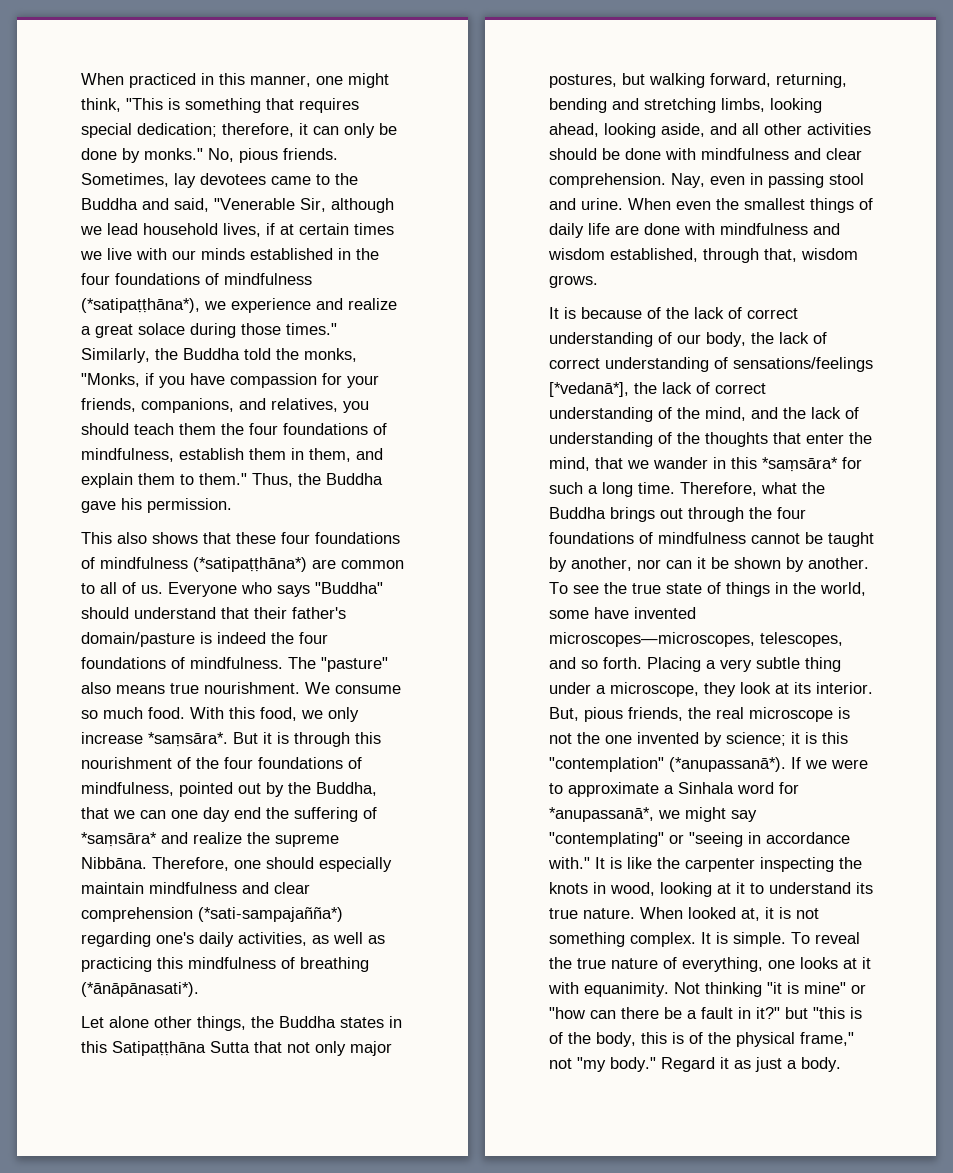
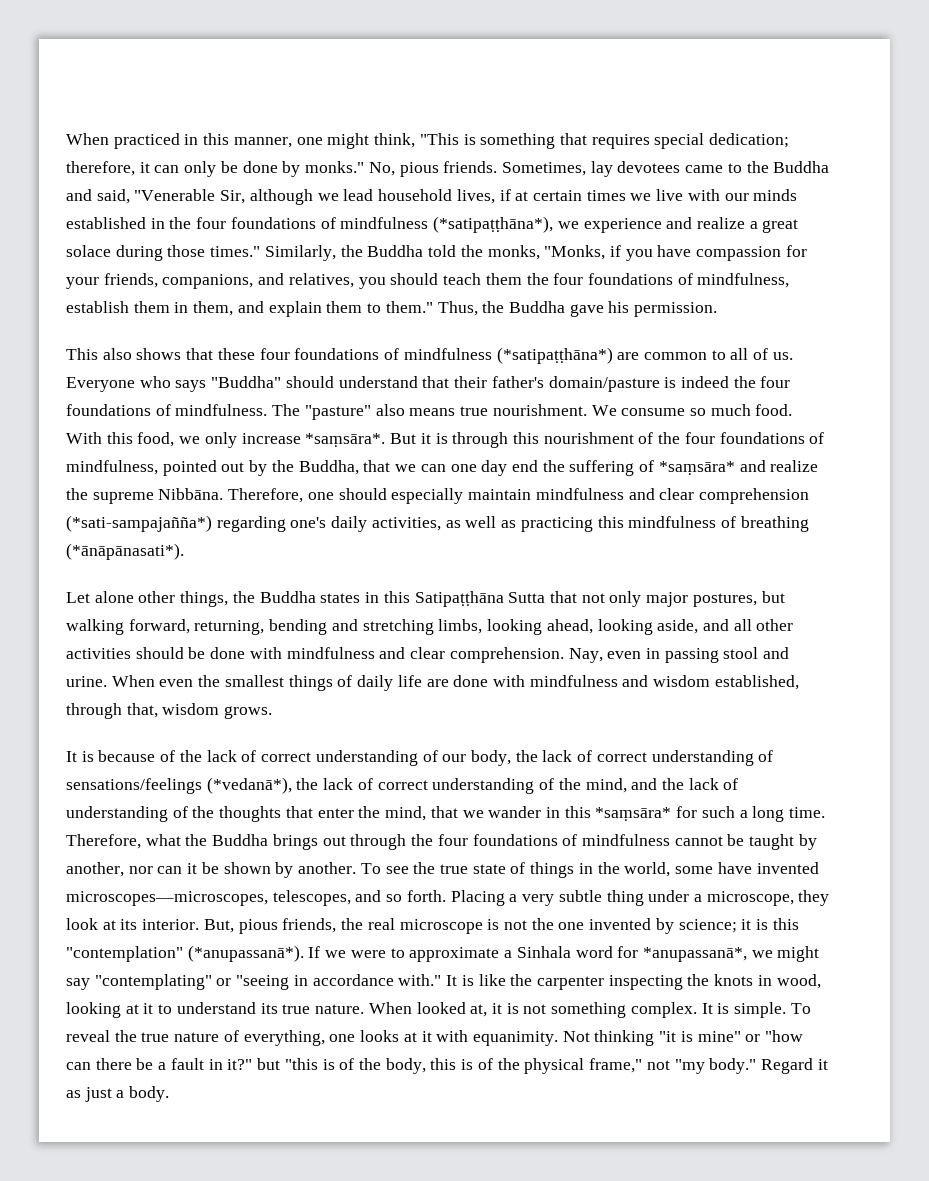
[549,382,629,397] [*vedanā*], -> [206,777,292,794] (*vedanā*),

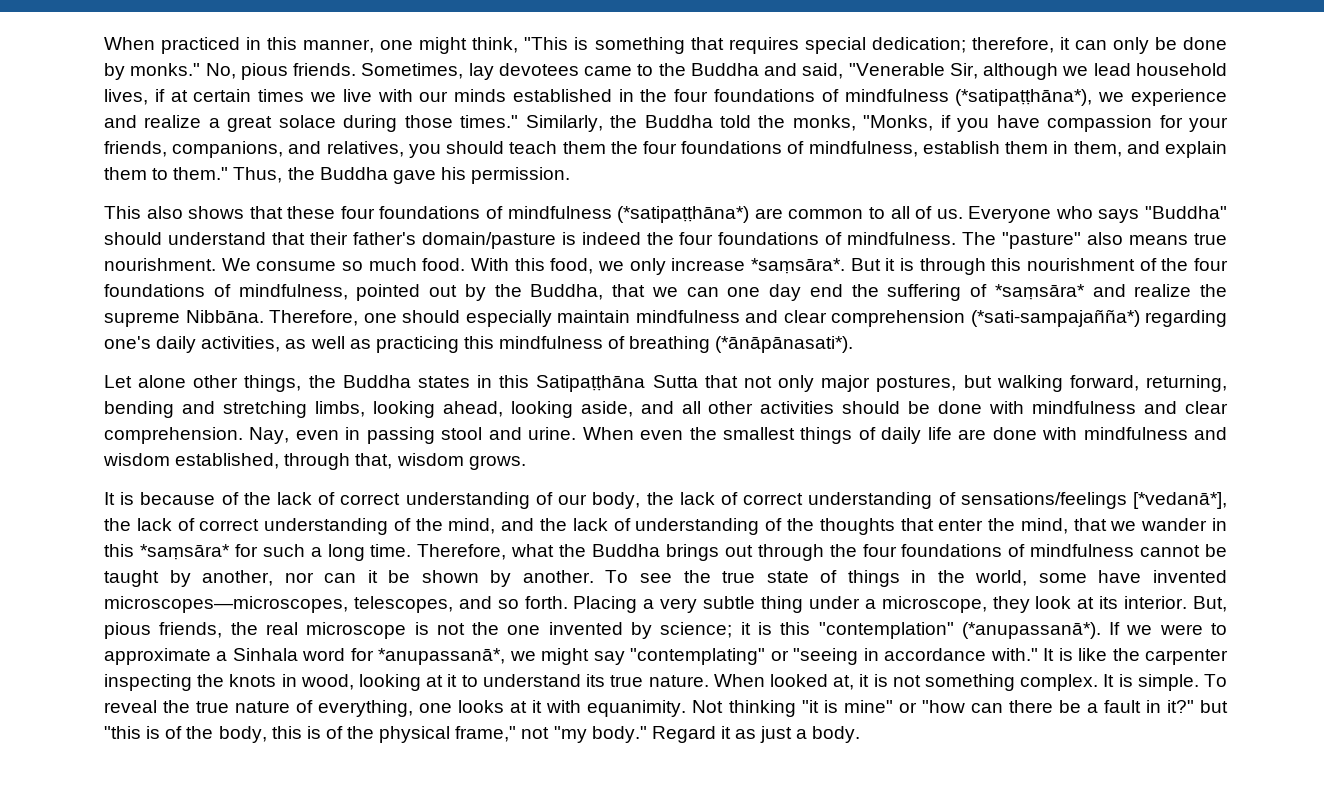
[206,777,292,794] (*vedanā*), -> [1133,492,1227,509] [*vedanā*],

